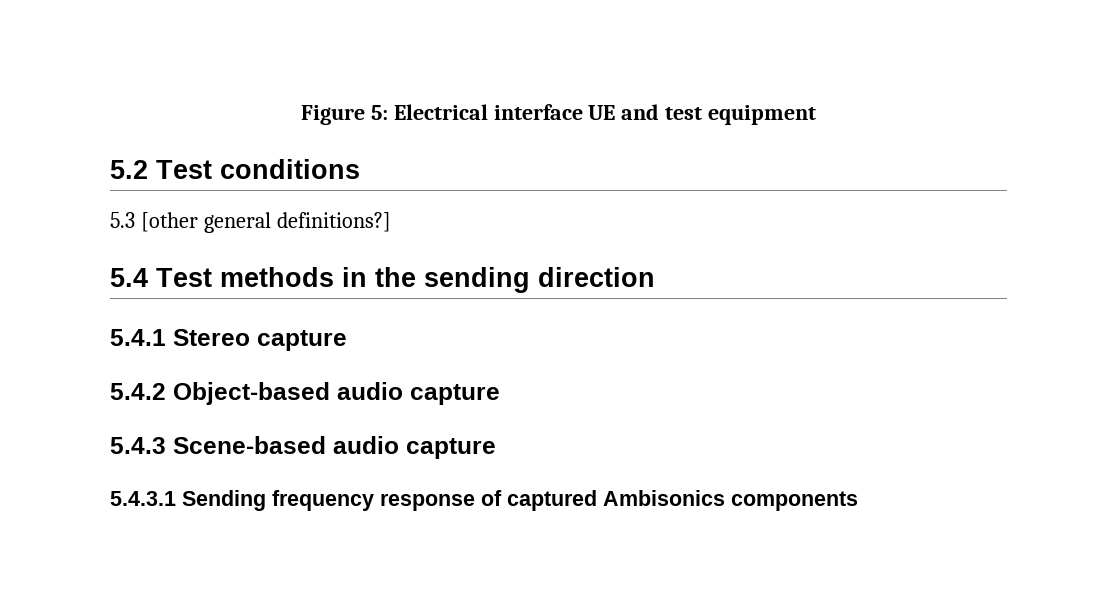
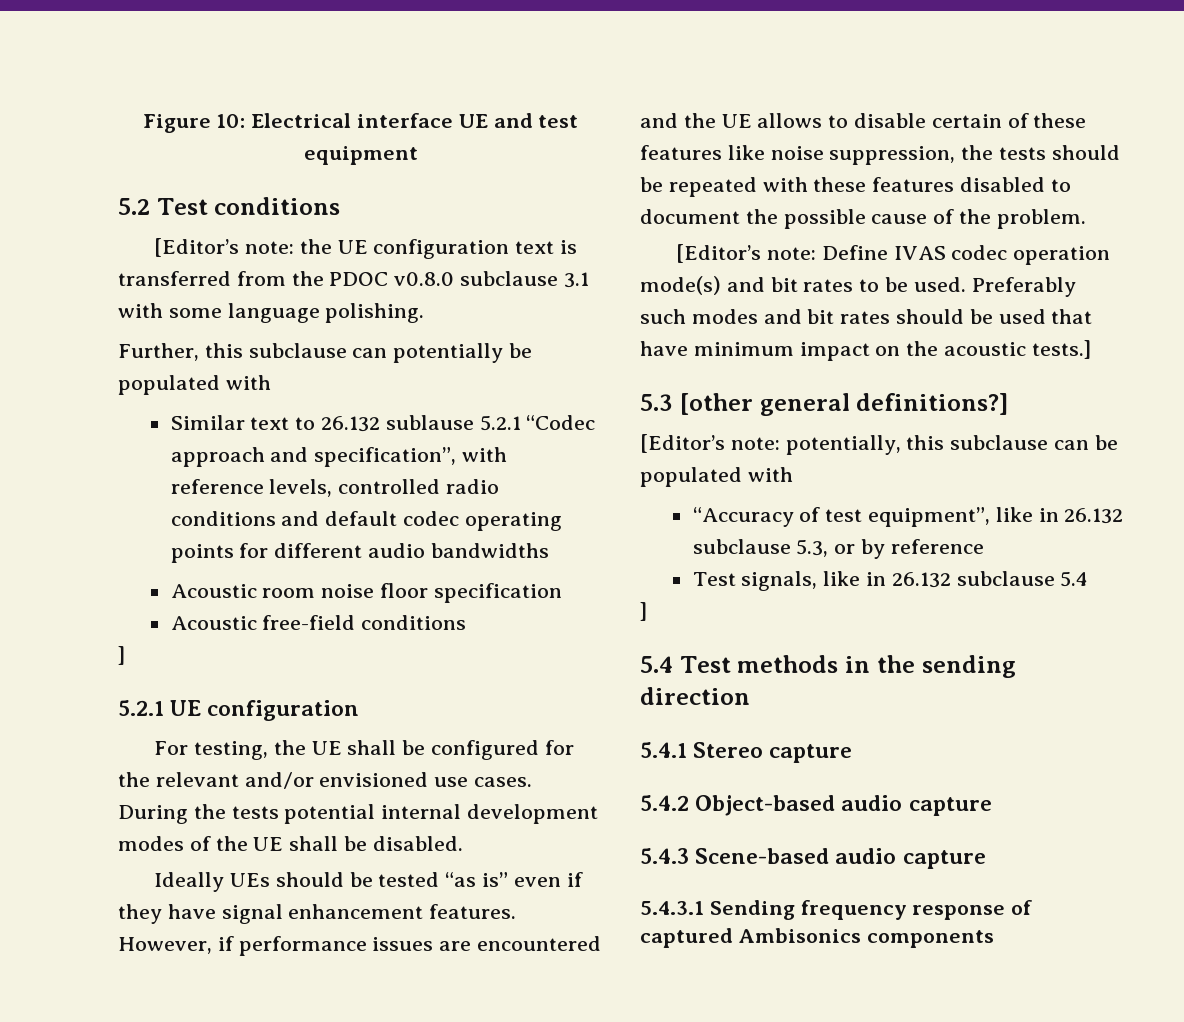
[370,105,388,120] 5: -> [216,114,246,128] 10:
[110,212,391,233] 5.3 [other general definitions?] -> [154,238,578,259] [118,271,589,288] [118,303,425,323] [118,343,533,363] [118,375,271,395] [170,415,596,432] [170,447,507,467] [170,479,499,497] [170,511,562,531] [170,543,549,563] [170,583,562,603] [170,615,467,630] [118,646,125,665] [118,700,360,721] [154,740,574,760] [118,772,533,789] [118,804,599,824] [118,836,463,851] [154,872,583,892] [118,904,517,924] [118,936,602,956] [640,113,1087,128] [640,145,1120,165] [640,177,1071,197] [640,209,1086,229] [676,244,1111,265] [640,276,1076,297] [640,309,1093,324] [640,340,1091,361] [640,393,1009,416] [640,434,1118,455] [640,467,793,487] [692,507,1124,527] [692,539,984,559] [692,571,1089,591] [640,602,647,621] [Editor’s note: the UE configuration text is transferred from the PDOC v0.8.0 subclause 3.1 with some language polishing. // Further, this subclause can potentially be populated with // Similar text to 26.132 sublause 5.2.1 “Codec approach and specification”, with reference levels, controlled radio conditions and default codec operating points for different audio bandwidths // Acoustic room noise floor specification // Acoustic free-field conditions // ] // 5.2.1 UE configuration // For testing, the UE shall be configured for the relevant and/or envisioned use cases. During the tests potential internal development modes of the UE shall be disabled. // Ideally UEs should be tested “as is” even if they have signal enhancement features. However, if performance issues are encountered and the UE allows to disable certain of these features like noise suppression, the tests should be repeated with these features disabled to document the possible cause of the problem. // [Editor’s note: Define IVAS codec operation mode(s) and bit rates to be used. Preferably such modes and bit rates should be used that have minimum impact on the acoustic tests.] // 5.3 [other general definitions?] // [Editor’s note: potentially, this subclause can be populated with // “Accuracy of test equipment”, like in 26.132 subclause 5.3, or by reference // Test signals, like in 26.132 subclause 5.4 // ]

